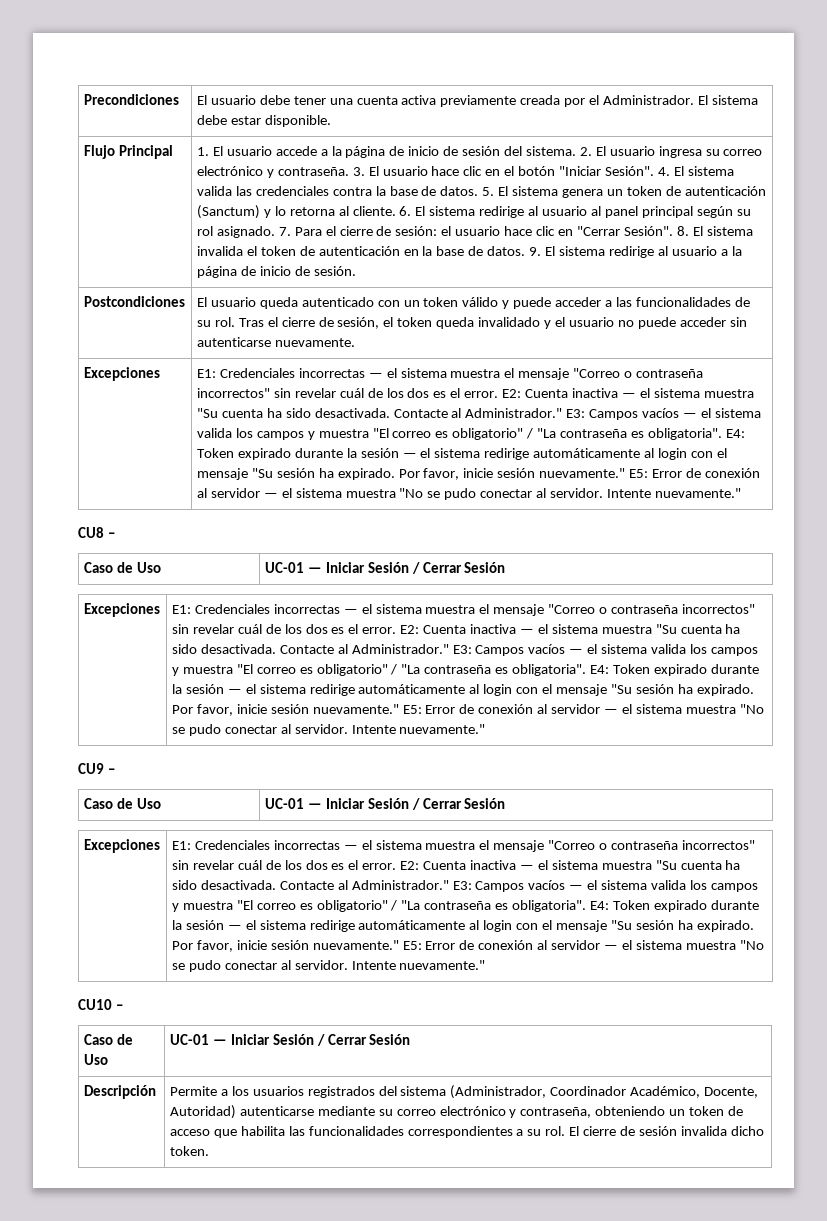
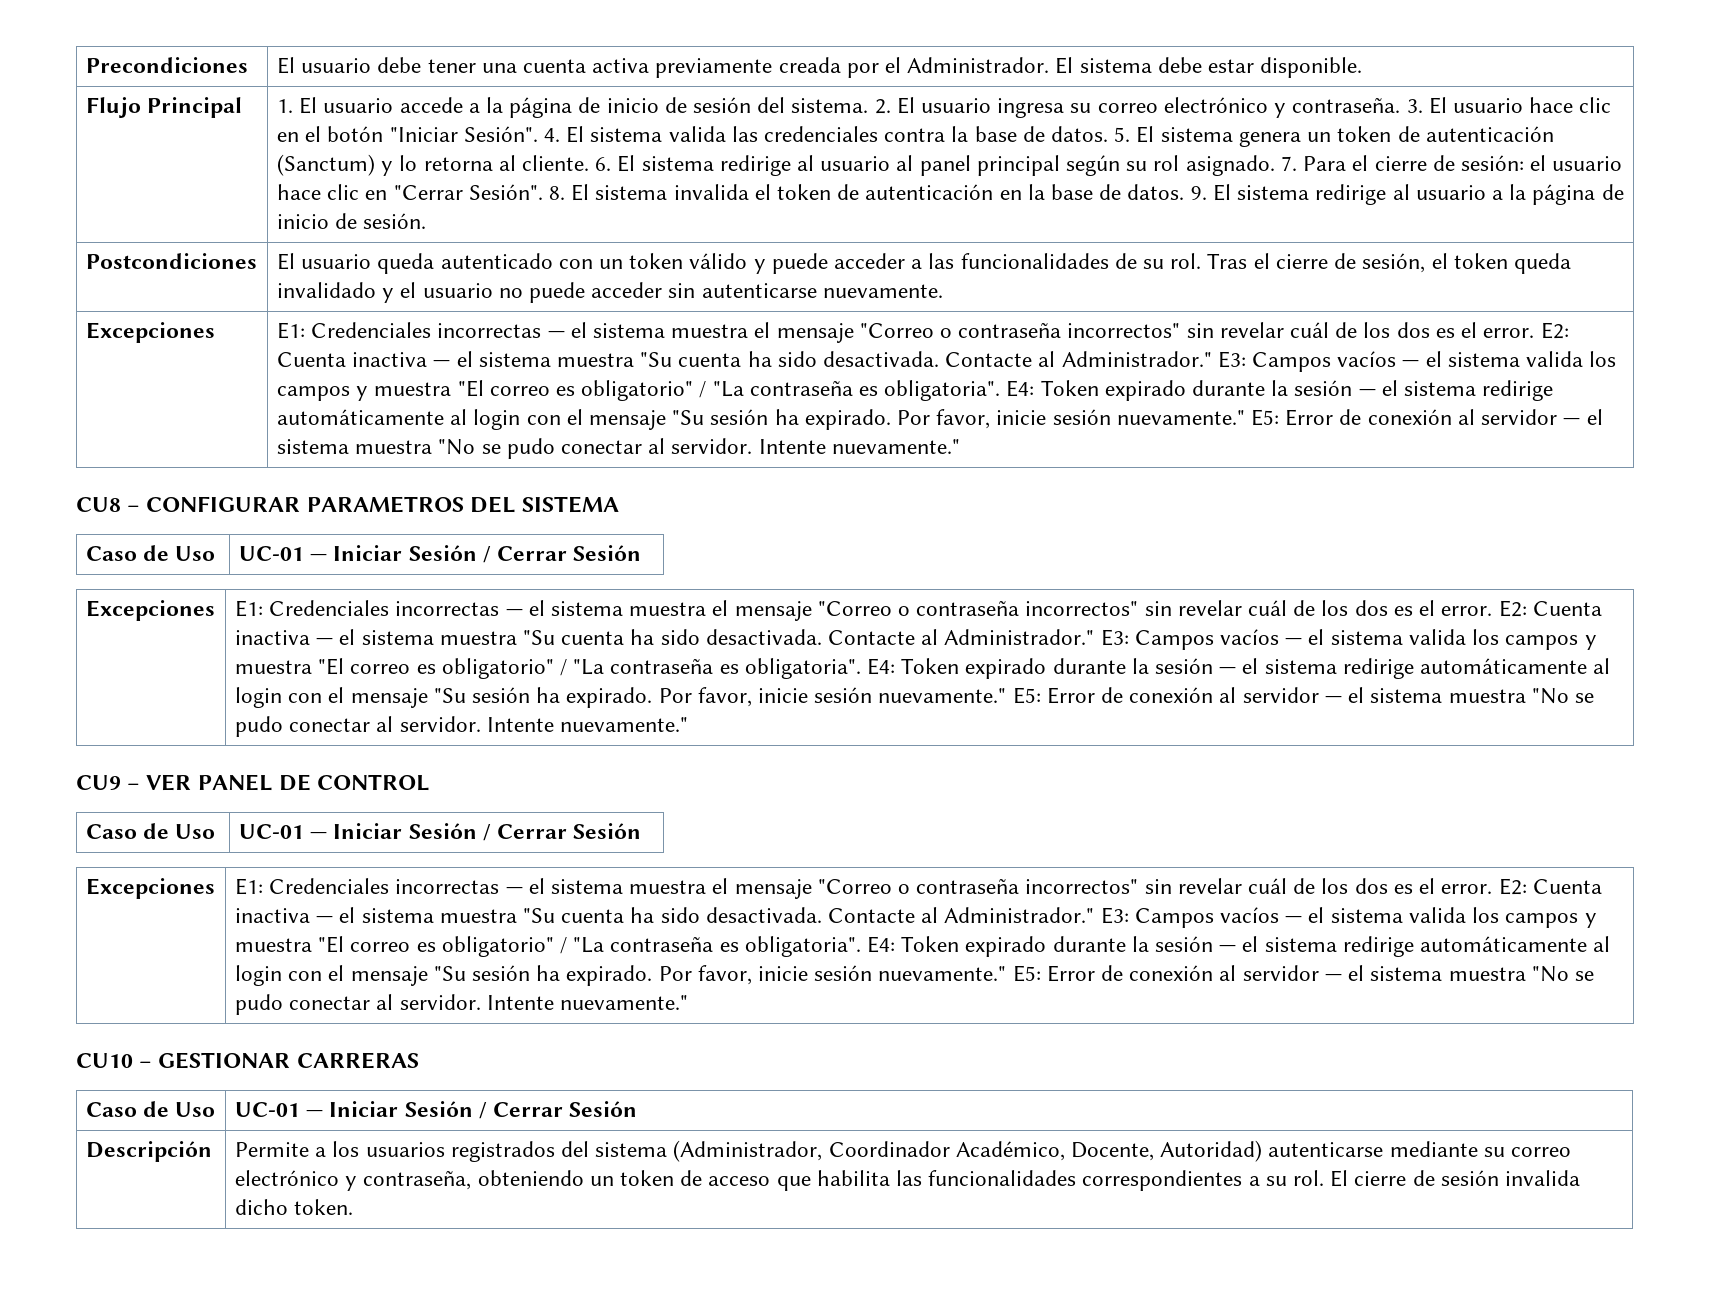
(115, 535) none -> [146,496,620,513] CONFIGURAR PARAMETROS DEL SISTEMA
(115, 771) none -> [146,774,431,791] VER PANEL DE CONTROL
(123, 1007) none -> [158,1052,419,1069] GESTIONAR CARRERAS

